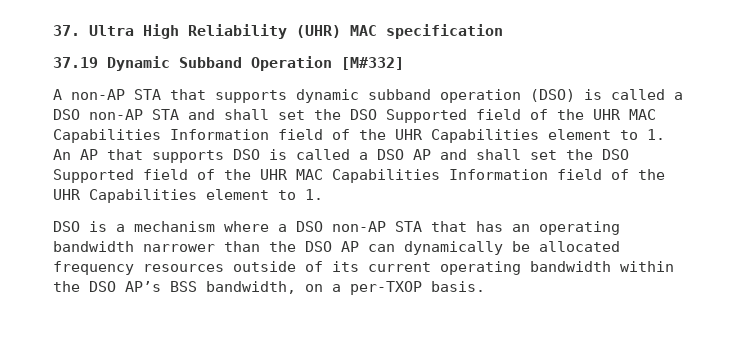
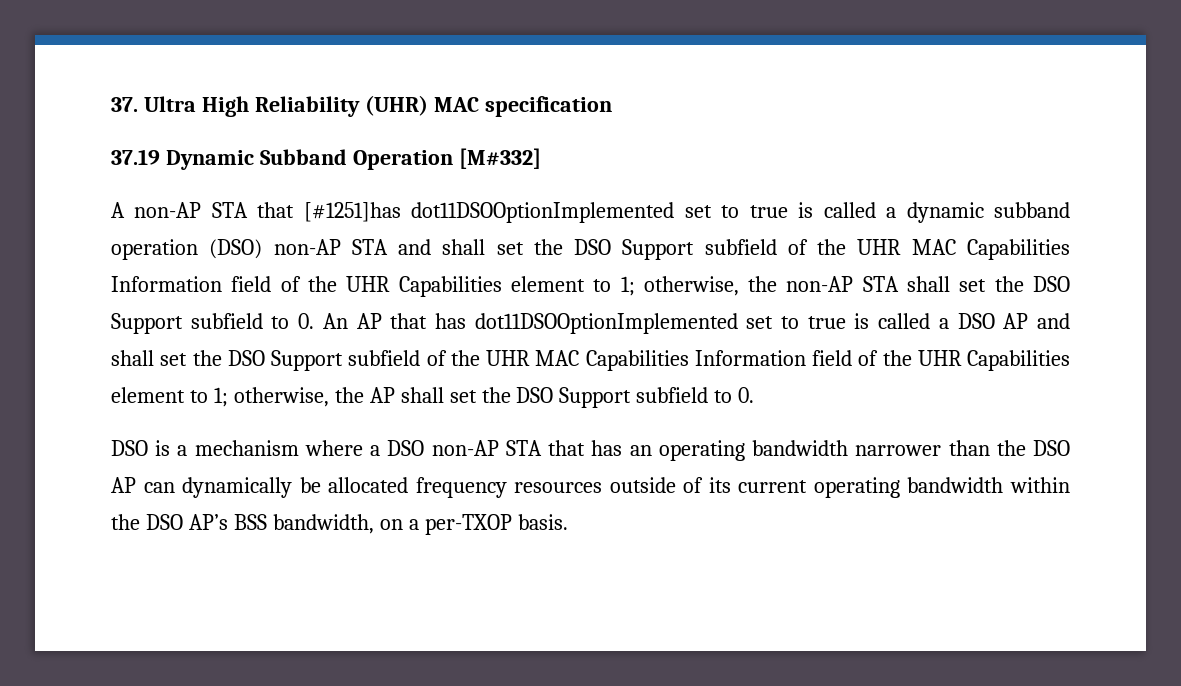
[215,89,683,103] [53,109,80,120] supports dynamic subband operation (DSO) is called a DSO -> [303,202,1070,223] [111,239,263,260] [#1251]has dot11DSOOptionImplemented set to true is called a dynamic subband operation (DSO)
[386,109,521,123] Supported field -> [622,239,777,260] Support subfield
[647,129,665,140] [53,149,260,163] 1. An AP that supports DSO -> [620,276,1070,296] [111,313,846,334] 1; otherwise, the non-AP STA shall set the DSO Support subfield to 0. An AP that has dot11DSOOptionImplemented set to true
[53,169,188,183] Supported field -> [271,350,421,371] Support subfield
[305,189,323,200] 1. -> [213,387,755,408] 1; otherwise, the AP shall set the DSO Support subfield to 0.

